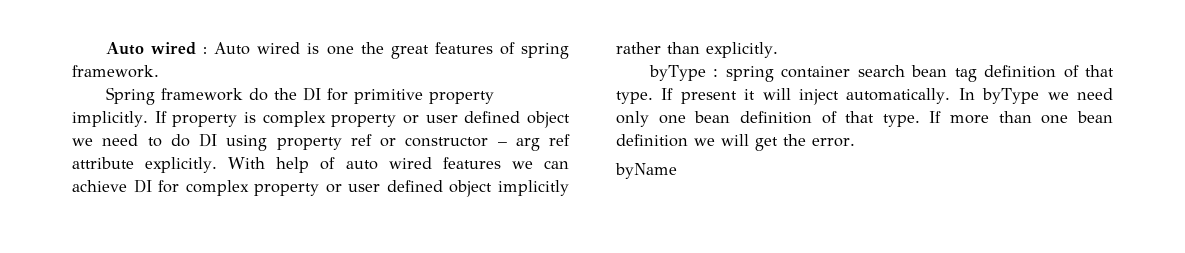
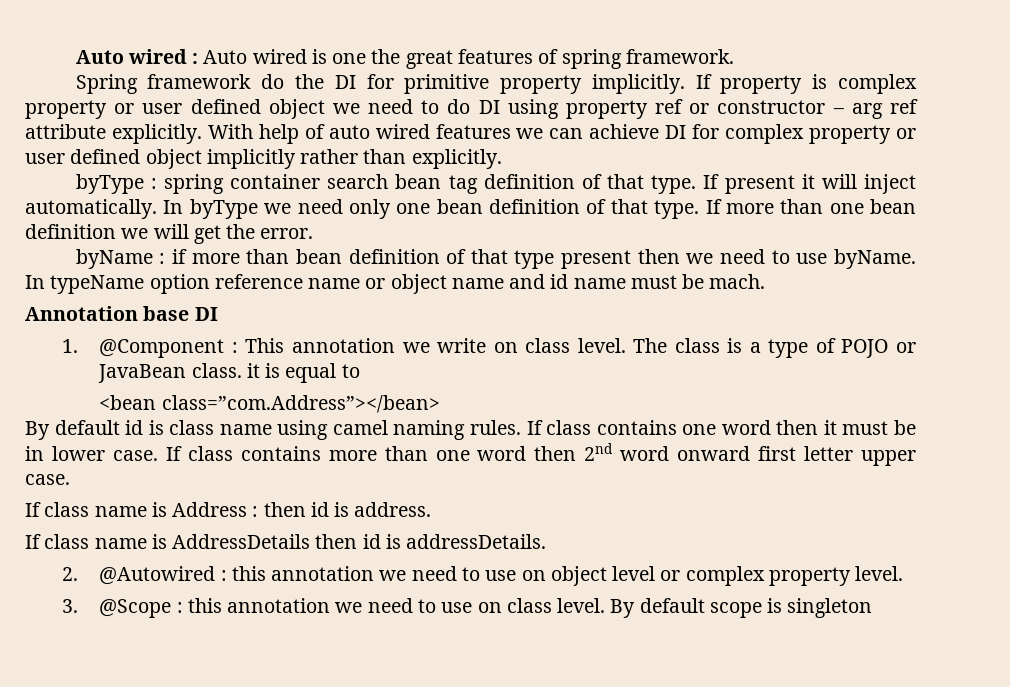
(677, 171) none -> [159,249,917,269] [25,274,766,294] [25,306,218,321] [62,338,916,358] [98,363,360,383] [99,395,440,413] [25,420,916,440] [25,443,916,466] [25,474,70,485] [25,502,432,517] [25,534,547,549] [62,566,904,586] [62,598,873,618] : if more than bean definition of that type present then we need to use byName. In typeName option reference name or object name and id name must be mach. // Annotation base DI // 1. @Component : This annotation we write on class level. The class is a type of POJO or JavaBean class. it is equal to // <bean class=”com.Address”></bean> // By default id is class name using camel naming rules. If class contains one word then it must be in lower case. If class contains more than one word then 2nd word onward first letter upper case. // If class name is Address : then id is address. // If class name is AddressDetails then id is addressDetails. // 2. @Autowired : this annotation we need to use on object level or complex property level. // 3. @Scope : this annotation we need to use on class level. By default scope is singleton

